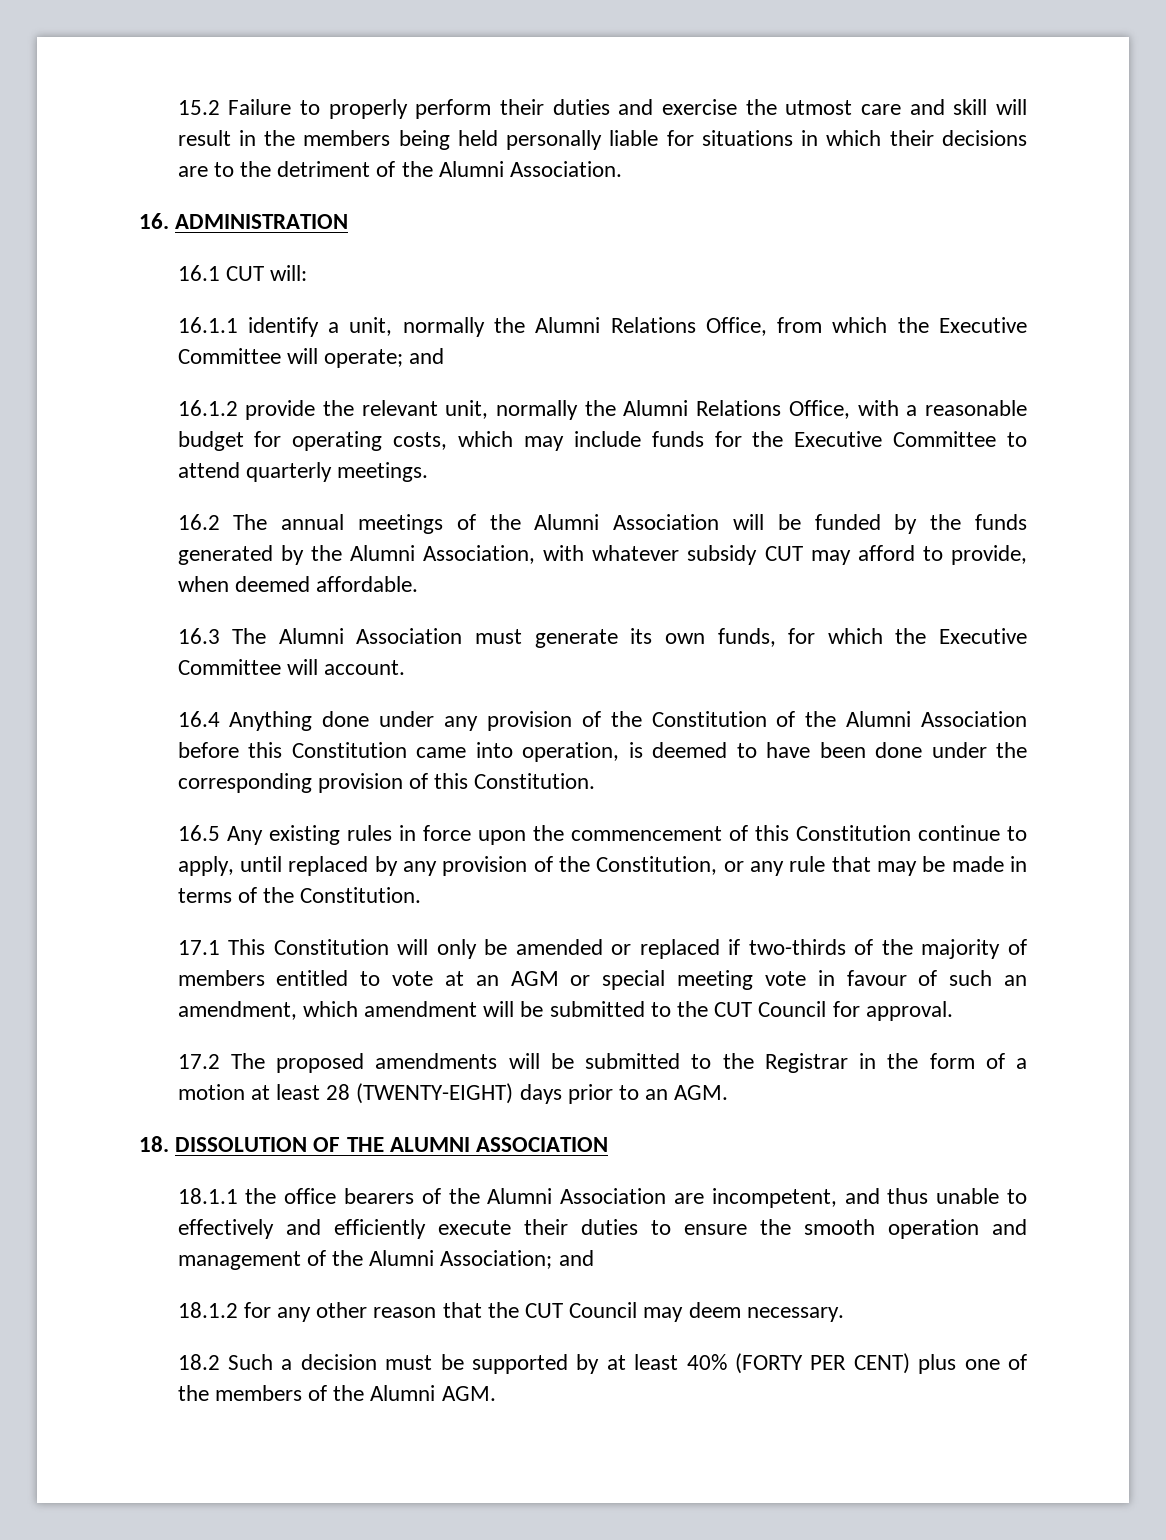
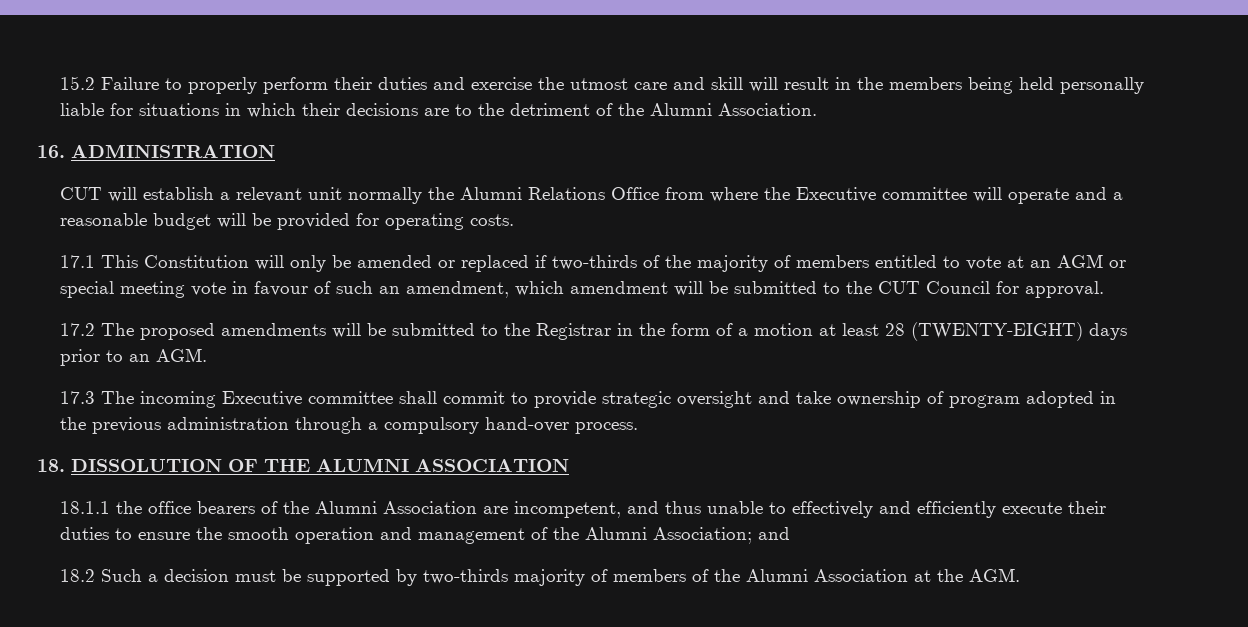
[177,265,308,281] [177,317,1027,337] [177,348,445,368] [177,400,1027,420] [177,431,1027,451] [177,462,429,482] [177,514,1027,534] [177,545,1027,565] [177,576,419,592] [177,628,1027,648] [177,659,406,675] [177,711,1027,731] [177,742,1027,762] [177,773,596,793] [177,825,1027,845] [177,856,1028,876] [177,887,422,903] 16.1 CUT will: // 16.1.1 identify a unit, normally the Alumni Relations Office, from which the Executive Committee will operate; and // 16.1.2 provide the relevant unit, normally the Alumni Relations Office, with a reasonable budget for operating costs, which may include funds for the Executive Committee to attend quarterly meetings. // 16.2 The annual meetings of the Alumni Association will be funded by the funds generated by the Alumni Association, with whatever subsidy CUT may afford to provide, when deemed affordable. // 16.3 The Alumni Association must generate its own funds, for which the Executive Committee will account. // 16.4 Anything done under any provision of the Constitution of the Alumni Association before this Constitution came into operation, is deemed to have been done under the corresponding provision of this Constitution. // 16.5 Any existing rules in force upon the commencement of this Constitution continue to apply, until replaced by any provision of the Constitution, or any rule that may be made in terms of the Constitution. -> [59,187,1123,204] [59,213,514,230] CUT will establish a relevant unit normally the Alumni Relations Office from where the Executive committee will operate and a reasonable budget will be provided for operating costs.
(729, 1092) none -> [59,391,1116,408] [59,417,638,434] // 17.3 The incoming Executive committee shall commit to provide strategic oversight and take ownership of program adopted in the previous administration through a compulsory hand-over process.
[177,1302,844,1322] // 18.1.2 for any other reason that the CUT Council may deem necessary. -> (790, 533) none
[606,1353,1028,1374] [177,1385,209,1401] at least 40% (FORTY PER CENT) plus one of the -> [422,569,608,586] two-thirds majority of
(436, 1393) none -> [813,569,963,582] Association at the

